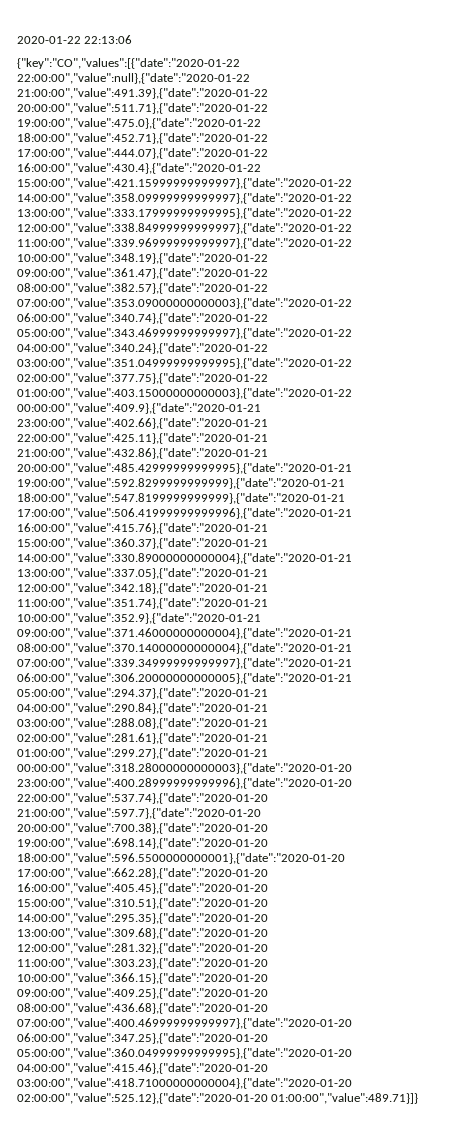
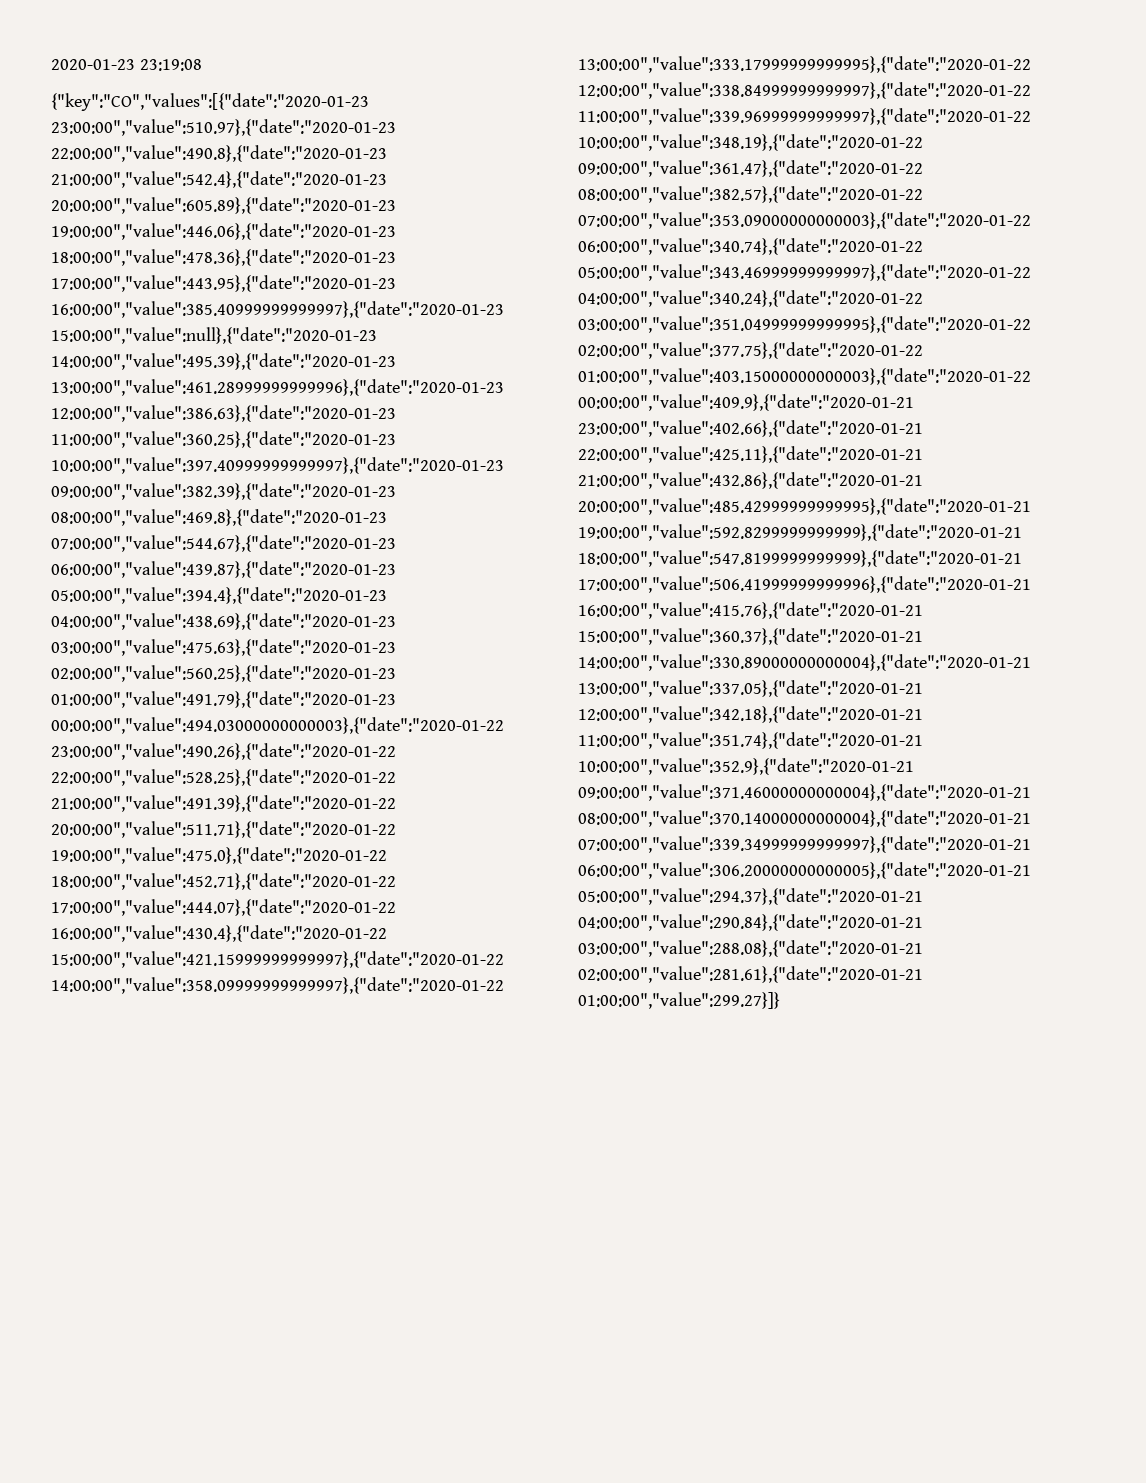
[17,35,133,44] [17,58,240,69] [17,73,250,84] 2020-01-22 22:13:06 // {"key":"CO","values":[{"date":"2020-01-22 22:00:00","value":null},{"date":"2020-01-22 -> [51,59,202,71] [51,93,369,111] [51,119,396,136] [51,145,387,162] [51,171,387,188] [51,197,396,214] [51,223,396,240] [51,249,396,266] [51,275,396,292] [51,301,504,318] [51,327,377,344] [51,353,396,370] [51,379,504,396] [51,405,396,422] [51,431,396,448] [51,457,504,474] [51,483,396,500] [51,509,387,526] [51,535,396,552] [51,561,396,578] [51,587,387,604] [51,613,396,630] [51,639,396,656] [51,665,396,682] [51,691,396,708] [51,717,504,734] [51,743,396,760] [51,769,396,786] 2020-01-23 23:19:08 // {"key":"CO","values":[{"date":"2020-01-23 23:00:00","value":510.97},{"date":"2020-01-23 22:00:00","value":490.8},{"date":"2020-01-23 21:00:00","value":542.4},{"date":"2020-01-23 20:00:00","value":605.89},{"date":"2020-01-23 19:00:00","value":446.06},{"date":"2020-01-23 18:00:00","value":478.36},{"date":"2020-01-23 17:00:00","value":443.95},{"date":"2020-01-23 16:00:00","value":385.40999999999997},{"date":"2020-01-23 15:00:00","value":null},{"date":"2020-01-23 14:00:00","value":495.39},{"date":"2020-01-23 13:00:00","value":461.28999999999996},{"date":"2020-01-23 12:00:00","value":386.63},{"date":"2020-01-23 11:00:00","value":360.25},{"date":"2020-01-23 10:00:00","value":397.40999999999997},{"date":"2020-01-23 09:00:00","value":382.39},{"date":"2020-01-23 08:00:00","value":469.8},{"date":"2020-01-23 07:00:00","value":544.67},{"date":"2020-01-23 06:00:00","value":439.87},{"date":"2020-01-23 05:00:00","value":394.4},{"date":"2020-01-23 04:00:00","value":438.69},{"date":"2020-01-23 03:00:00","value":475.63},{"date":"2020-01-23 02:00:00","value":560.25},{"date":"2020-01-23 01:00:00","value":491.79},{"date":"2020-01-23 00:00:00","value":494.03000000000003},{"date":"2020-01-22 23:00:00","value":490.26},{"date":"2020-01-22 22:00:00","value":528.25},{"date":"2020-01-22
[17,748,268,759] [17,763,352,774] [17,778,352,789] [17,793,268,804] [17,808,261,819] [17,823,268,834] [17,838,268,849] [17,853,345,864] [17,868,268,879] [17,883,268,894] [17,898,268,909] [17,913,268,924] [17,928,268,939] [17,943,268,954] [17,958,268,969] [17,973,268,984] [17,988,268,999] [17,1003,268,1014] [17,1018,352,1029] [17,1033,268,1044] [17,1048,352,1059] [17,1063,268,1074] [17,1078,352,1089] [17,1093,419,1104] 01:00:00","value":299.27},{"date":"2020-01-21 00:00:00","value":318.28000000000003},{"date":"2020-01-20 23:00:00","value":400.28999999999996},{"date":"2020-01-20 22:00:00","value":537.74},{"date":"2020-01-20 21:00:00","value":597.7},{"date":"2020-01-20 20:00:00","value":700.38},{"date":"2020-01-20 19:00:00","value":698.14},{"date":"2020-01-20 18:00:00","value":596.5500000000001},{"date":"2020-01-20 17:00:00","value":662.28},{"date":"2020-01-20 16:00:00","value":405.45},{"date":"2020-01-20 15:00:00","value":310.51},{"date":"2020-01-20 14:00:00","value":295.35},{"date":"2020-01-20 13:00:00","value":309.68},{"date":"2020-01-20 12:00:00","value":281.32},{"date":"2020-01-20 11:00:00","value":303.23},{"date":"2020-01-20 10:00:00","value":366.15},{"date":"2020-01-20 09:00:00","value":409.25},{"date":"2020-01-20 08:00:00","value":436.68},{"date":"2020-01-20 07:00:00","value":400.46999999999997},{"date":"2020-01-20 06:00:00","value":347.25},{"date":"2020-01-20 05:00:00","value":360.04999999999995},{"date":"2020-01-20 04:00:00","value":415.46},{"date":"2020-01-20 03:00:00","value":418.71000000000004},{"date":"2020-01-20 02:00:00","value":525.12},{"date":"2020-01-20 01:00:00","value":489.71}]} -> [578,992,780,1009] 01:00:00","value":299.27}]}

